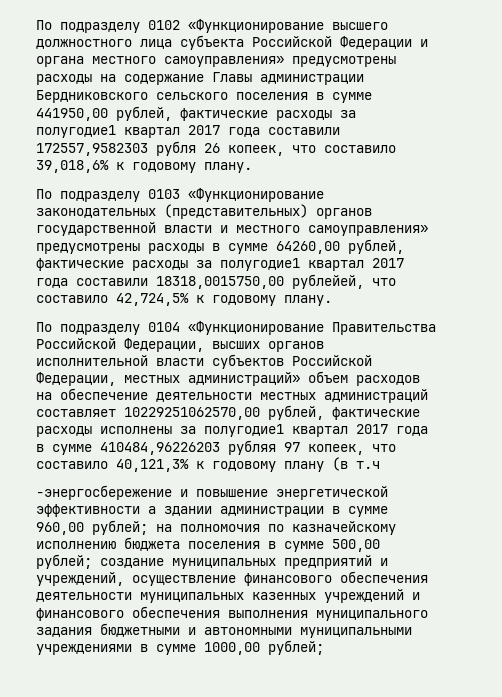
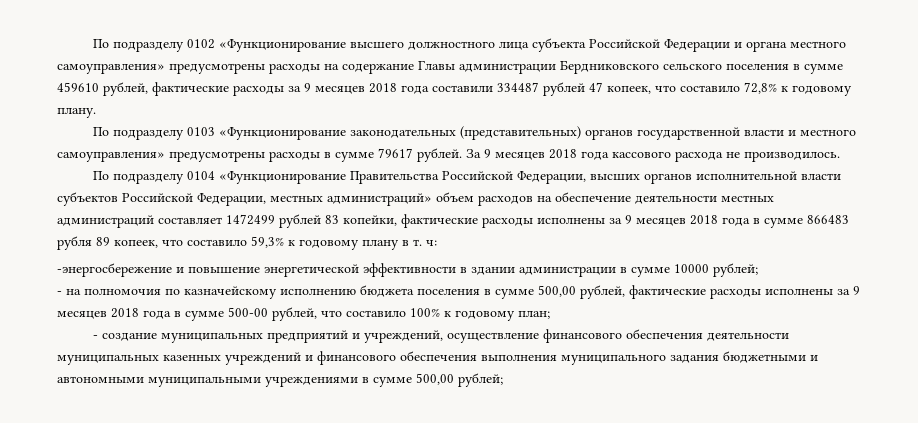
[36,106,356,121] [36,125,340,138] [36,141,396,156] [36,160,109,173] 441950,00 рублей, фактические расходы за полугодие1 квартал 2017 года составили 172557,9582303 рубля 26 копеек, что составило 39,018,6% -> [57,82,777,96] 459610 рублей, фактические расходы за 9 месяцев 2018 года составили 334487 рублей 47 копеек, что составило 72,8%
[276,239,404,254] [36,258,404,271] [36,274,396,289] [36,293,332,306] 64260,00 рублей, фактические расходы за полугодие1 квартал 2017 года составили 18318,0015750,00 рублейей, что составило 42,724,5% к годовому плану. -> [378,148,840,162] 79617 рублей. За 9 месяцев 2018 года кассового расхода не производилось.
[124,405,420,420] [36,424,428,437] [36,440,396,455] [36,459,189,472] 10229251062570,00 рублей, фактические расходы исполнены за полугодие1 квартал 2017 года в сумме 410484,96226203 рубляя 97 копеек, что составило 40,121,3% -> [226,214,849,228] [57,236,284,250] 1472499 рублей 83 копейки, фактические расходы исполнены за 9 месяцев 2018 года в сумме 866483 рубля 89 копеек, что составило 59,3%
[332,457,380,471] (в т.ч -> [402,239,437,246] в т. ч:
[148,506,156,514] а -> [460,267,467,273] в
[36,520,148,535] 960,00 рублей; -> [674,263,758,277] [57,291,62,295] 10000 рублей; // -
[36,554,92,569] рублей; -> [580,285,860,299] [57,307,550,321] [92,335,98,339] рублей, фактические расходы исполнены за 9 месяцев 2018 года в сумме 500-00 рублей, что составило 100% к годовому план; // -
[204,642,260,655] 1000,00 -> [416,373,454,385] 500,00

